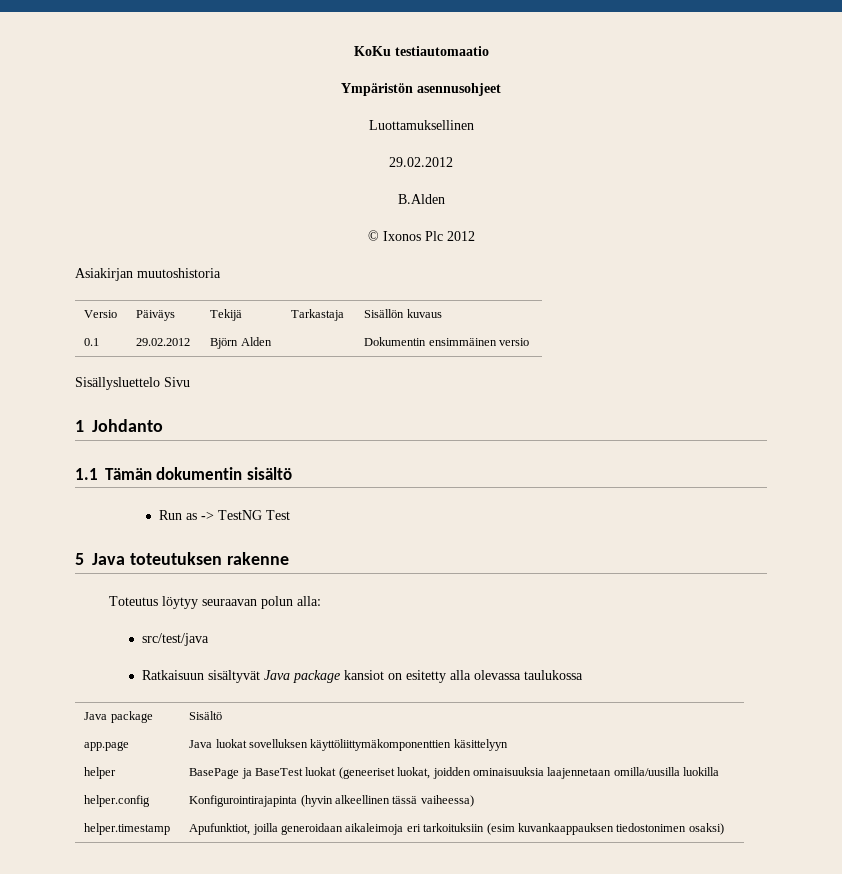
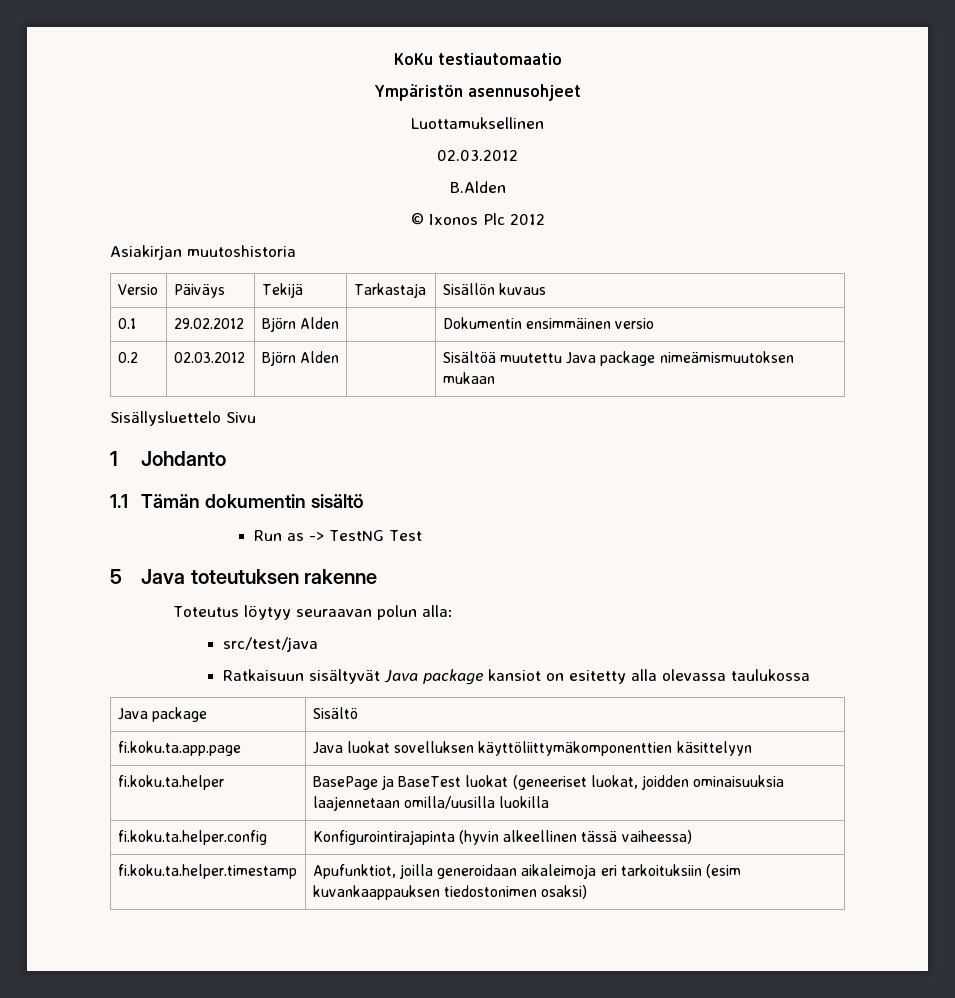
[389,157,453,167] 29.02.2012 -> [437,150,518,161] 02.03.2012
(530, 342) none -> [117,352,138,363] [173,352,245,363] [261,351,340,366] [442,351,794,366] [442,372,495,384] // 0.2 | 02.03.2012 | Björn Alden | | Sisältöä muutettu Java package nimeämismuutoksen mukaan
[84,741,130,751] app.page -> [117,741,241,756] fi.koku.ta.app.page
[84,767,117,779] helper -> [117,775,224,790] fi.koku.ta.helper
[84,795,151,807] helper.config -> [117,830,267,845] fi.koku.ta.helper.config
[84,823,171,835] helper.timestamp -> [117,864,297,879] fi.koku.ta.helper.timestamp

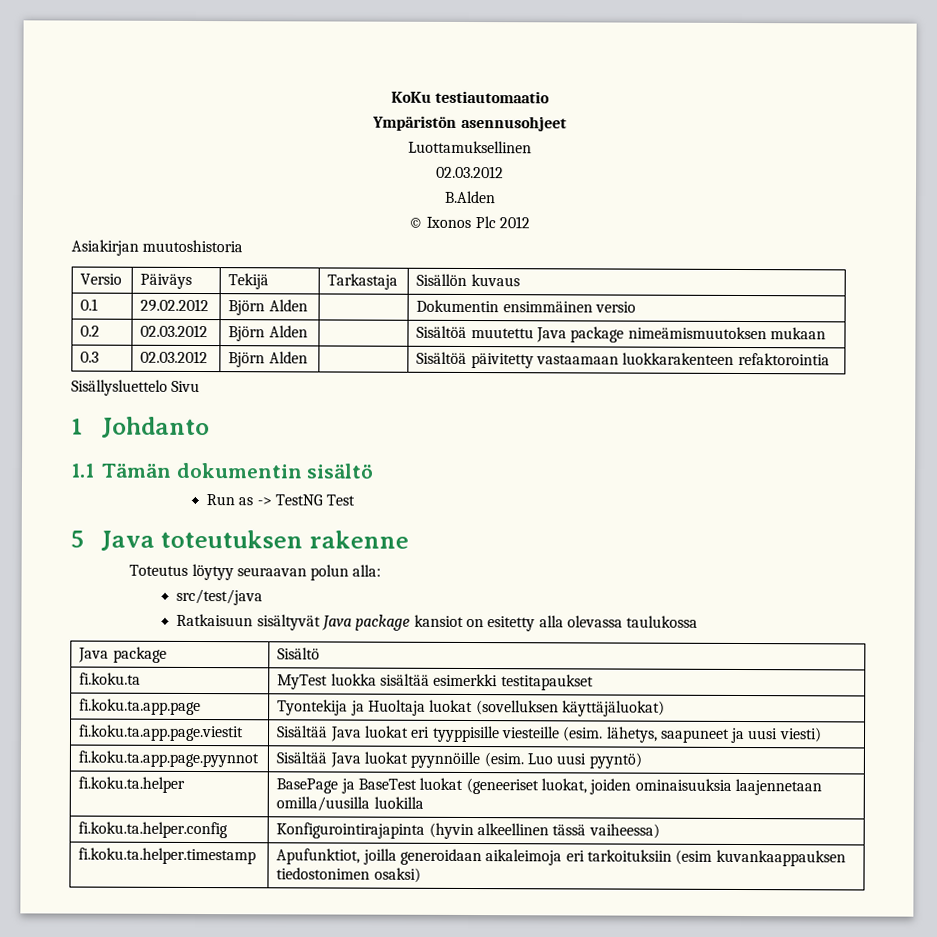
(495, 378) none -> [80,351,100,363] [140,350,209,364] [228,351,308,368] [416,351,830,369] // 0.3 | 02.03.2012 | Björn Alden | | Sisältöä päivitetty vastaamaan luokkarakenteen refaktorointia
[117,741,241,756] [312,741,752,756] fi.koku.ta.app.page | Java luokat sovelluksen käyttöliittymäkomponenttien käsittelyyn -> [79,672,142,685] [277,673,594,691] [79,698,202,716] [277,699,665,717] [79,724,245,742] [277,725,822,744] [78,750,260,768] [276,751,642,769] fi.koku.ta | MyTest luokka sisältää esimerkki testitapaukset // fi.koku.ta.app.page | Tyontekija ja Huoltaja luokat (sovelluksen käyttäjäluokat) // fi.koku.ta.app.page.viestit | Sisältää Java luokat eri tyyppisille viesteille (esim. lähetys, saapuneet ja uusi viesti) // fi.koku.ta.app.page.pyynnot | Sisältää Java luokat pyynnöille (esim. Luo uusi pyyntö)
[640,775,689,790] joidden -> [589,778,632,795] joiden

